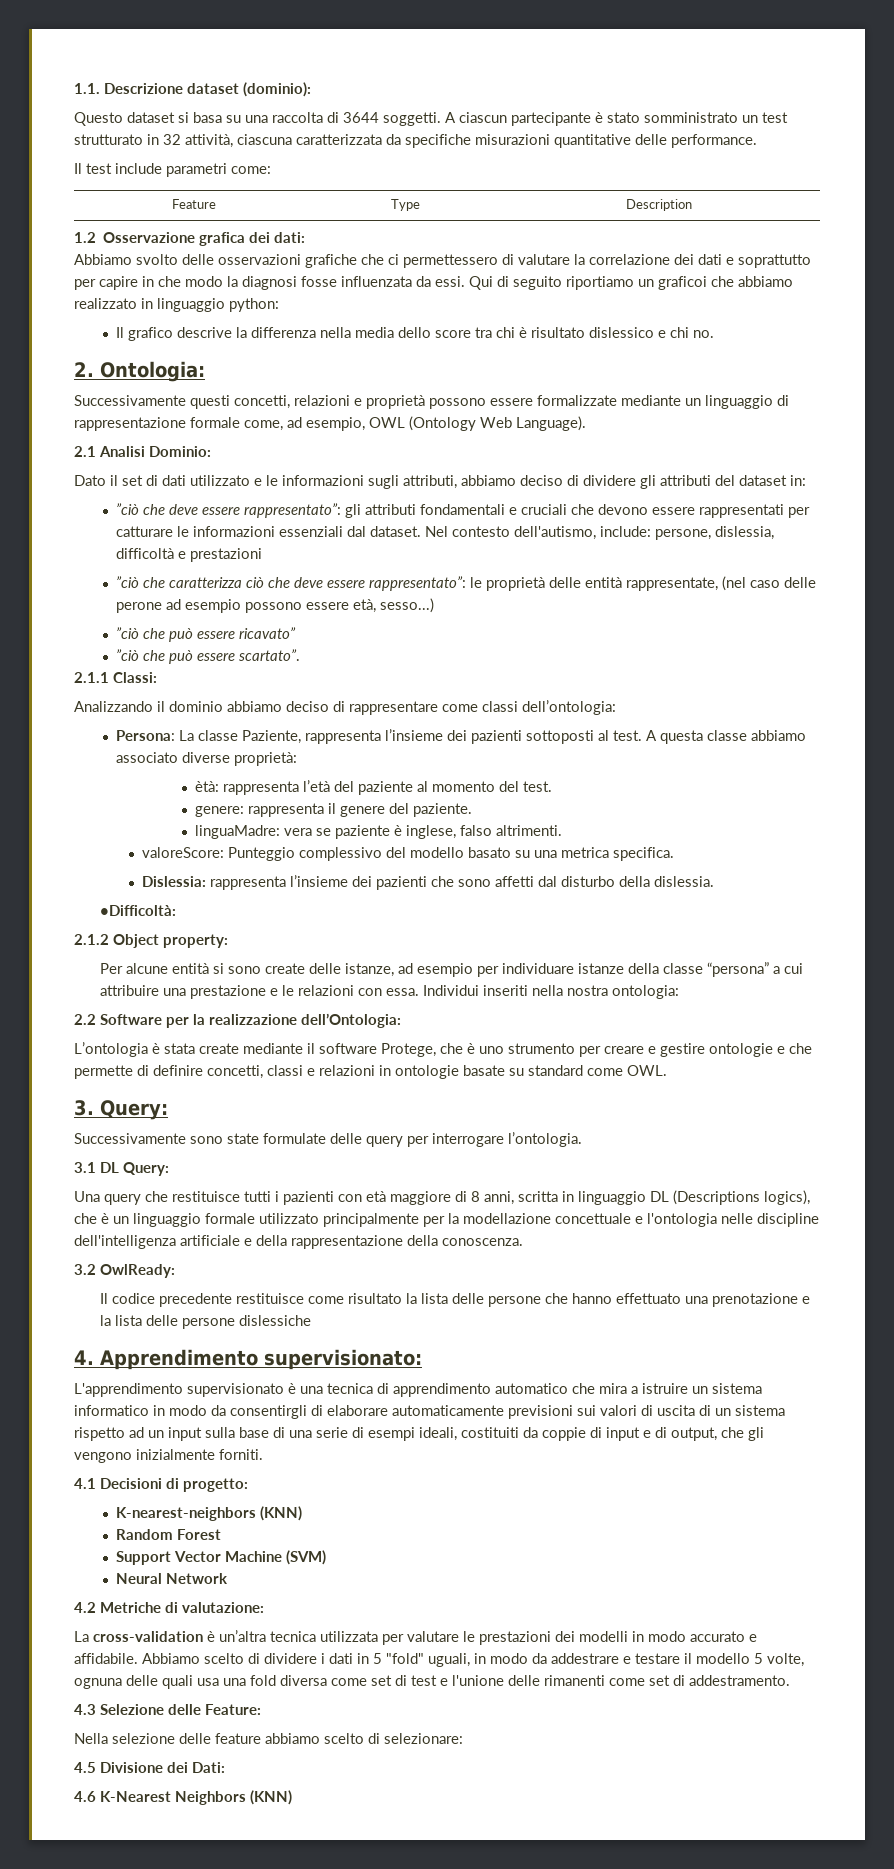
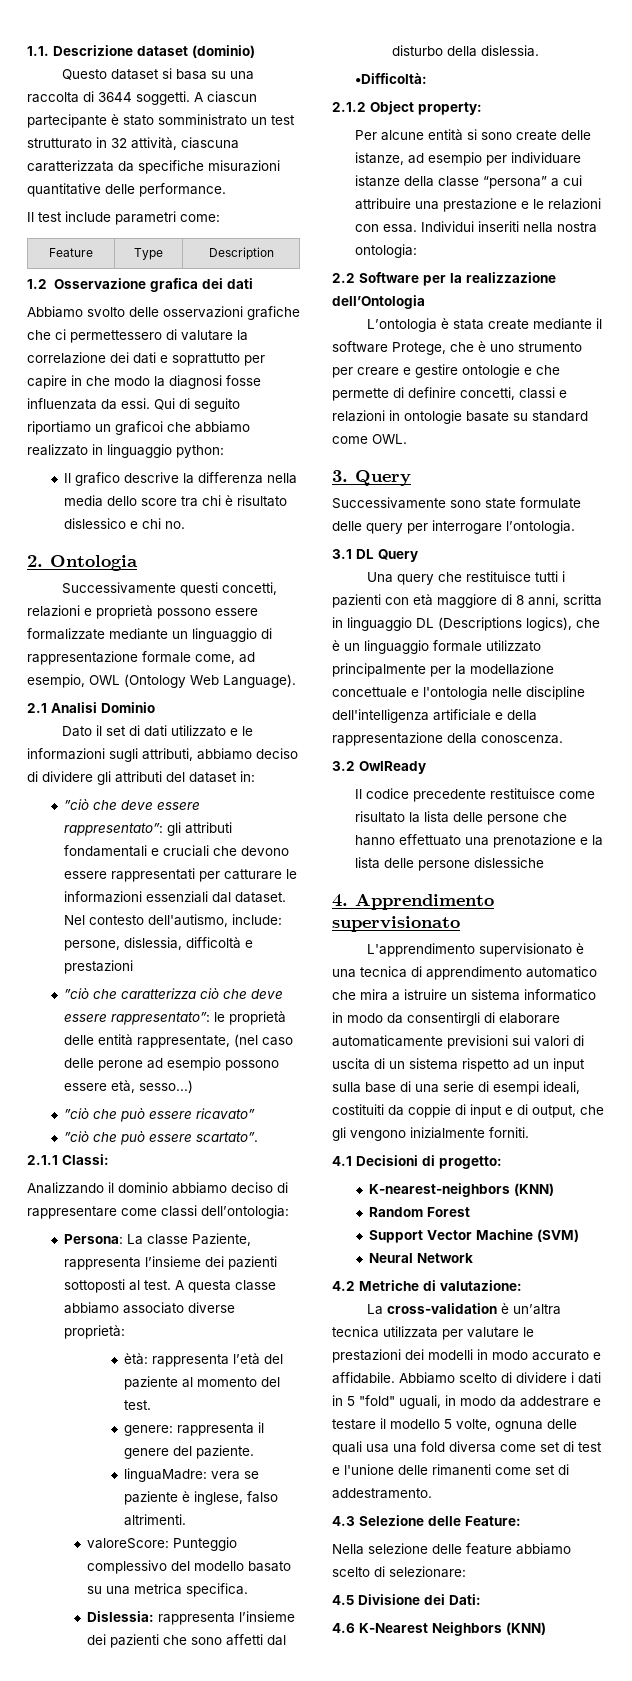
[243,82,311,97] (dominio): -> [192,45,255,58] (dominio)
[274,232,306,243] dati: -> [226,278,253,289] dati
[100,361,205,382] Ontologia: -> [50,555,138,571] Ontologia
[149,446,211,457] Dominio: -> [101,702,155,713] Dominio
[301,1013,401,1028] dell’Ontologia: -> [332,295,425,309] dell’Ontologia
[100,1100,168,1120] Query: -> [355,470,411,486] Query
[123,1162,169,1176] Query: -> [378,549,418,562] Query
[100,1264,175,1278] OwlReady: -> [359,761,426,774] OwlReady
[264,1349,422,1370] supervisionato: -> [332,916,460,932] supervisionato

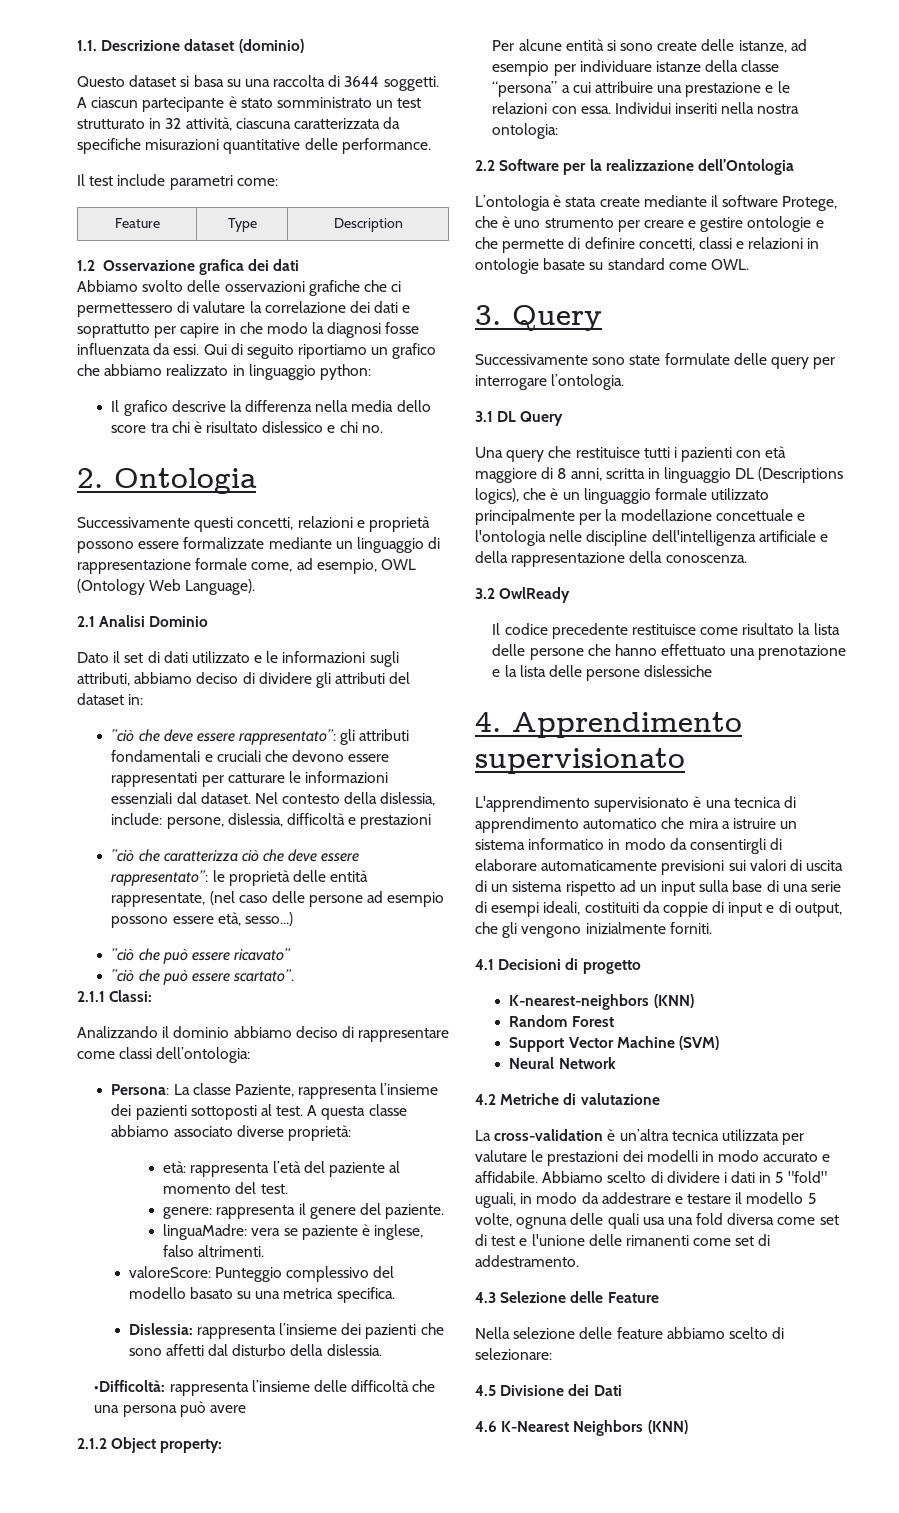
[115,421,163,435] graficoi -> [392,343,437,359] grafico
[148,914,229,927] dell'autismo, -> [344,792,436,806] della dislessia,
[98,1060,144,1071] perone -> [309,895,364,907] persone
[123,1353,148,1365] ètà: -> [163,1161,187,1173] età:
(427, 78) none -> [169,1380,436,1396] [94,1401,246,1417] rappresenta l’insieme delle difficoltà che una persona può avere
[439,1156,502,1169] progetto: -> [582,960,641,974] progetto
[440,1280,522,1291] valutazione: -> [580,1093,660,1105] valutazione
[465,1516,521,1526] Feature: -> [607,1292,659,1303] Feature
[449,1594,481,1605] Dati: -> [593,1385,622,1396] Dati

